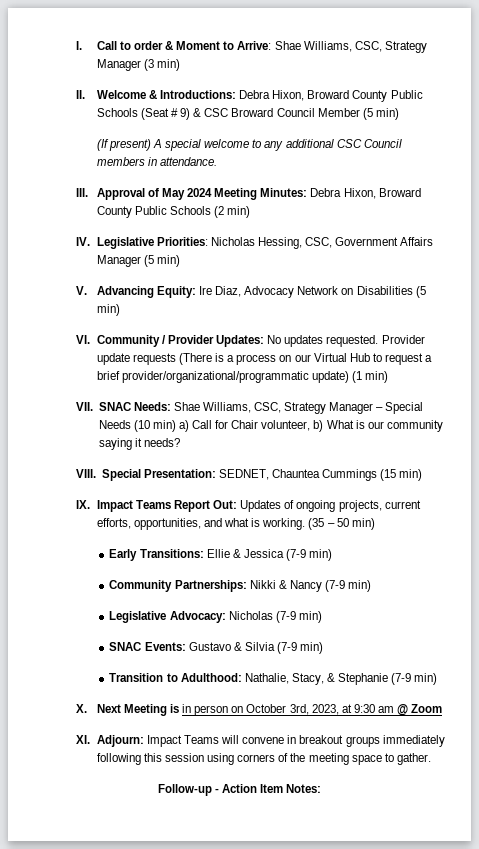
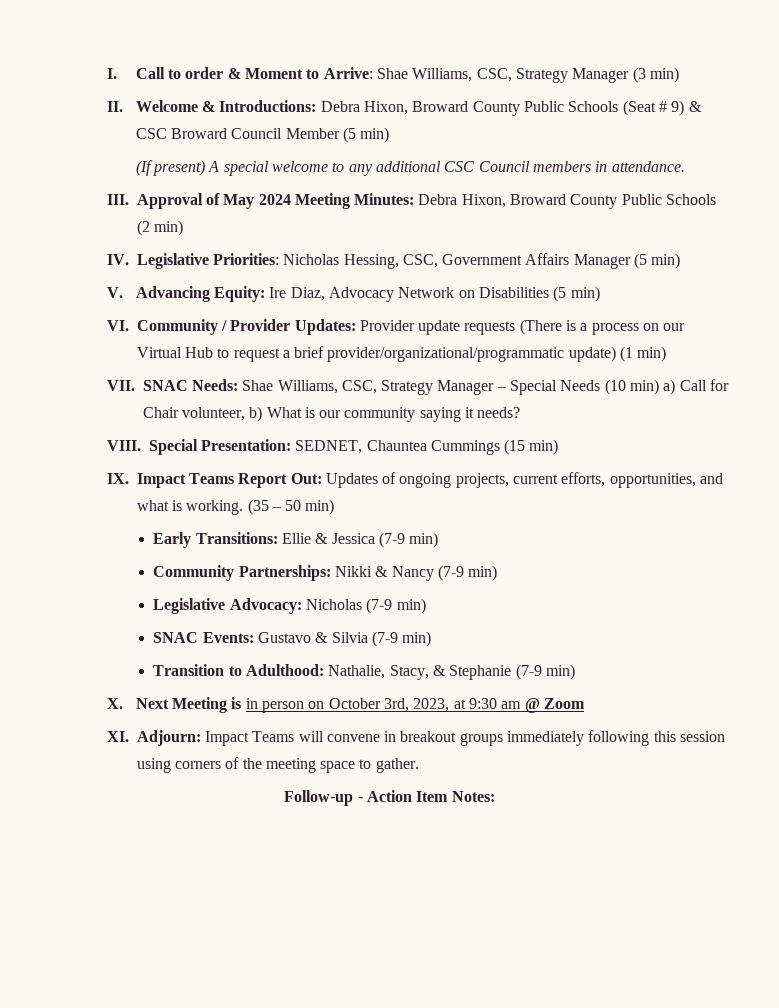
[267,335,379,347] No updates requested. -> (356, 327) none

